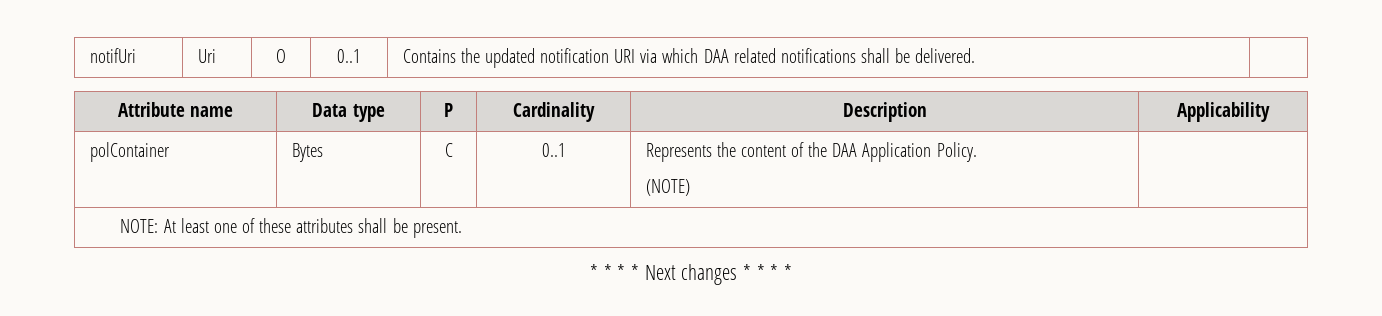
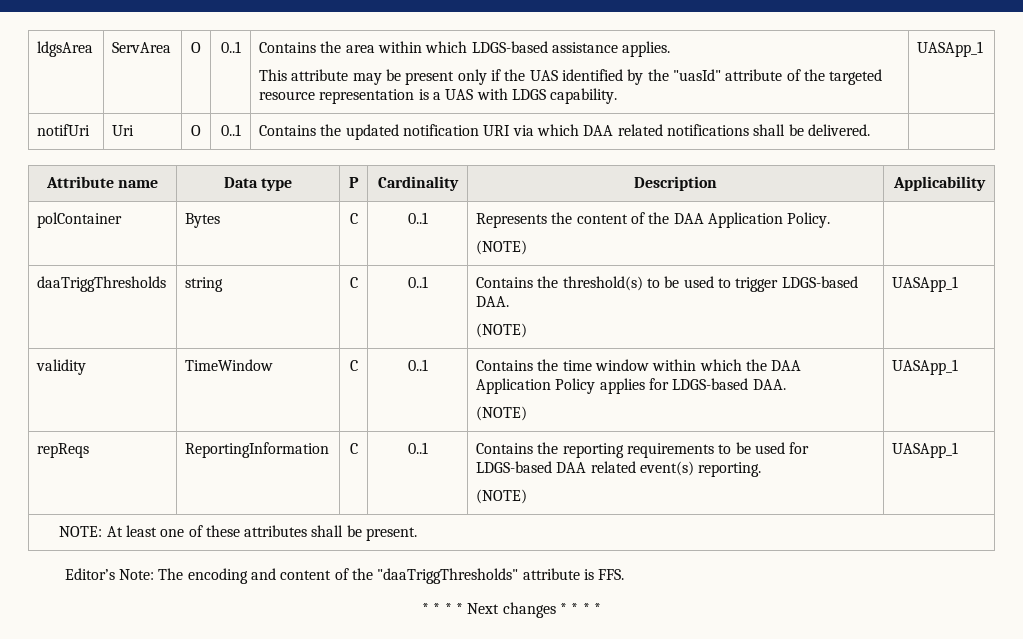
(89, 55) none -> [37,41,94,57] [112,42,172,53] [191,42,201,53] [220,41,241,53] [259,41,671,57] [259,69,883,85] [259,88,618,104] [917,41,984,57] ldgsArea | ServArea | O | 0..1 | Contains the area within which LDGS-based assistance applies. // This attribute may be present only if the UAS identified by the "uasId" attribute of the targeted resource representation is a UAS with LDGS capability. | UASApp_1 //
(690, 187) none -> [37,276,167,292] [185,277,224,292] [349,277,358,288] [407,276,428,288] [476,276,858,292] [476,296,510,307] [476,323,528,338] [892,276,959,292] [36,359,87,375] [185,359,274,371] [349,360,358,371] [407,359,428,371] [476,359,802,371] [476,378,786,394] [476,406,528,421] [892,359,959,375] [37,443,90,458] [185,442,330,458] [349,443,358,454] [407,442,428,454] [476,442,810,458] [476,461,762,477] [476,489,528,504] [892,442,959,458] // daaTriggThresholds | string | C | 0..1 | Contains the threshold(s) to be used to trigger LDGS-based DAA. // (NOTE) | UASApp_1 // validity | TimeWindow | C | 0..1 | Contains the time window within which the DAA Application Policy applies for LDGS-based DAA. // (NOTE) | UASApp_1 // repReqs | ReportingInformation | C | 0..1 | Contains the reporting requirements to be used for LDGS-based DAA related event(s) reporting. // (NOTE) | UASApp_1
(462, 229) none -> [64,568,625,584] // Editor’s Note: The encoding and content of the "daaTriggThresholds" attribute is FFS.

